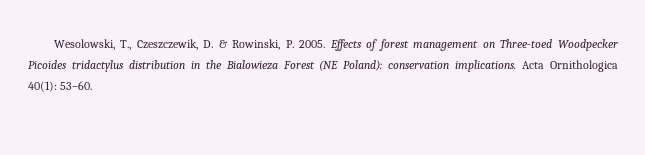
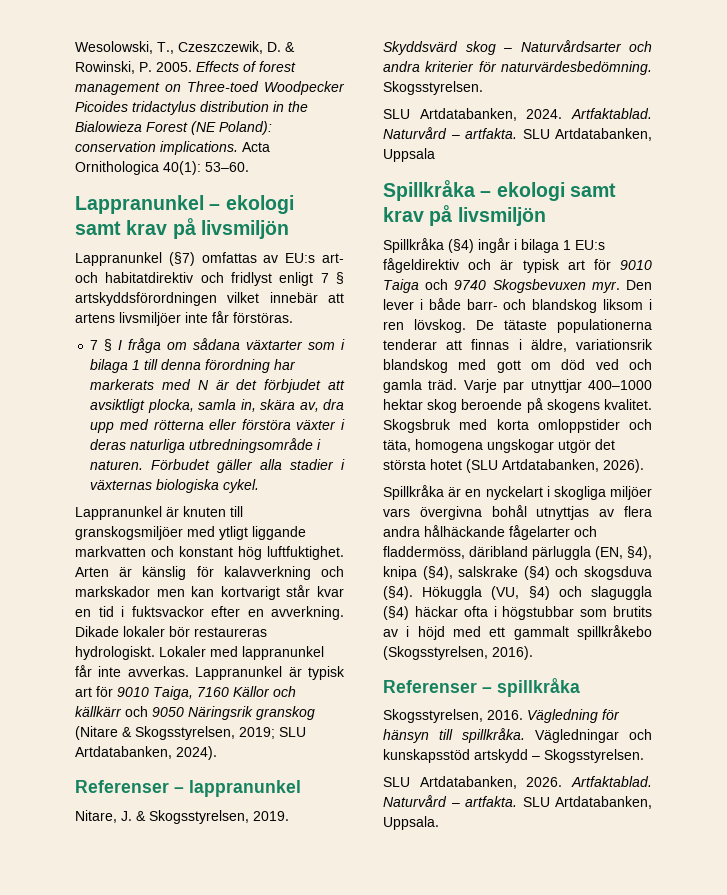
(93, 85) none -> [75,195,294,214] [75,218,289,239] [75,252,344,266] [75,272,345,286] [75,292,344,306] [75,311,293,326] [90,338,345,353] [90,359,297,373] [90,379,345,393] [90,399,344,413] [90,419,345,433] [90,438,322,453] [90,459,345,473] [90,479,260,493] [75,506,243,520] [75,526,306,540] [75,546,344,560] [75,566,344,580] [75,585,344,600] [75,606,344,620] [75,626,267,637] [75,646,324,660] [75,665,345,680] [75,686,296,700] [75,706,315,720] [75,726,306,740] [75,746,217,760] [75,780,301,797] [75,810,289,824] [383,40,652,55] [383,61,652,75] [383,81,483,95] [383,108,652,121] [383,127,652,141] [383,148,435,162] [383,180,616,201] [383,205,546,226] [383,238,605,253] [383,258,652,273] [383,279,652,293] [383,298,652,313] [383,319,652,333] [383,339,653,352] [383,359,652,373] [383,379,652,393] [383,398,652,413] [383,419,652,433] [383,439,615,453] [383,459,644,473] [383,485,652,500] [383,505,652,520] [383,525,597,540] [383,546,652,560] [383,566,652,580] [383,586,652,600] [383,606,652,620] [383,625,652,640] [383,646,533,660] [383,678,580,697] [383,709,620,723] [383,728,652,743] [383,749,644,763] [383,776,652,789] [383,795,652,809] [383,816,439,830] // Lappranunkel – ekologi samt krav på livsmiljön // Lappranunkel (§7) omfattas av EU:s art- och habitatdirektiv och fridlyst enligt 7 § artskyddsförordningen vilket innebär att artens livsmiljöer inte får förstöras. // 7 § I fråga om sådana växtarter som i bilaga 1 till denna förordning har markerats med N är det förbjudet att avsiktligt plocka, samla in, skära av, dra upp med rötterna eller förstöra växter i deras naturliga utbredningsområde i naturen. Förbudet gäller alla stadier i växternas biologiska cykel. // Lappranunkel är knuten till granskogsmiljöer med ytligt liggande markvatten och konstant hög luftfuktighet. Arten är känslig för kalavverkning och markskador men kan kortvarigt står kvar en tid i fuktsvackor efter en avverkning. Dikade lokaler bör restaureras hydrologiskt. Lokaler med lappranunkel får inte avverkas. Lappranunkel är typisk art för 9010 Taiga, 7160 Källor och källkärr och 9050 Näringsrik granskog (Nitare & Skogsstyrelsen, 2019; SLU Artdatabanken, 2024). // Referenser – lappranunkel // Nitare, J. & Skogsstyrelsen, 2019. Skyddsvärd skog – Naturvårdsarter och andra kriterier för naturvärdesbedömning. Skogsstyrelsen. // SLU Artdatabanken, 2024. Artfaktablad. Naturvård – artfakta. SLU Artdatabanken, Uppsala // Spillkråka – ekologi samt krav på livsmiljön // Spillkråka (§4) ingår i bilaga 1 EU:s fågeldirektiv och är typisk art för 9010 Taiga och 9740 Skogsbevuxen myr. Den lever i både barr- och blandskog liksom i ren lövskog. De tätaste populationerna tenderar att finnas i äldre, variationsrik blandskog med gott om död ved och gamla träd. Varje par utnyttjar 400–1000 hektar skog beroende på skogens kvalitet. Skogsbruk med korta omloppstider och täta, homogena ungskogar utgör det största hotet (SLU Artdatabanken, 2026). // Spillkråka är en nyckelart i skogliga miljöer vars övergivna bohål utnyttjas av flera andra hålhäckande fågelarter och fladdermöss, däribland pärluggla (EN, §4), knipa (§4), salskrake (§4) och skogsduva (§4). Hökuggla (VU, §4) och slaguggla (§4) häckar ofta i högstubbar som brutits av i höjd med ett gammalt spillkråkebo (Skogsstyrelsen, 2016). // Referenser – spillkråka // Skogsstyrelsen, 2016. Vägledning för hänsyn till spillkråka. Vägledningar och kunskapsstöd artskydd – Skogsstyrelsen. // SLU Artdatabanken, 2026. Artfaktablad. Naturvård – artfakta. SLU Artdatabanken, Uppsala.

